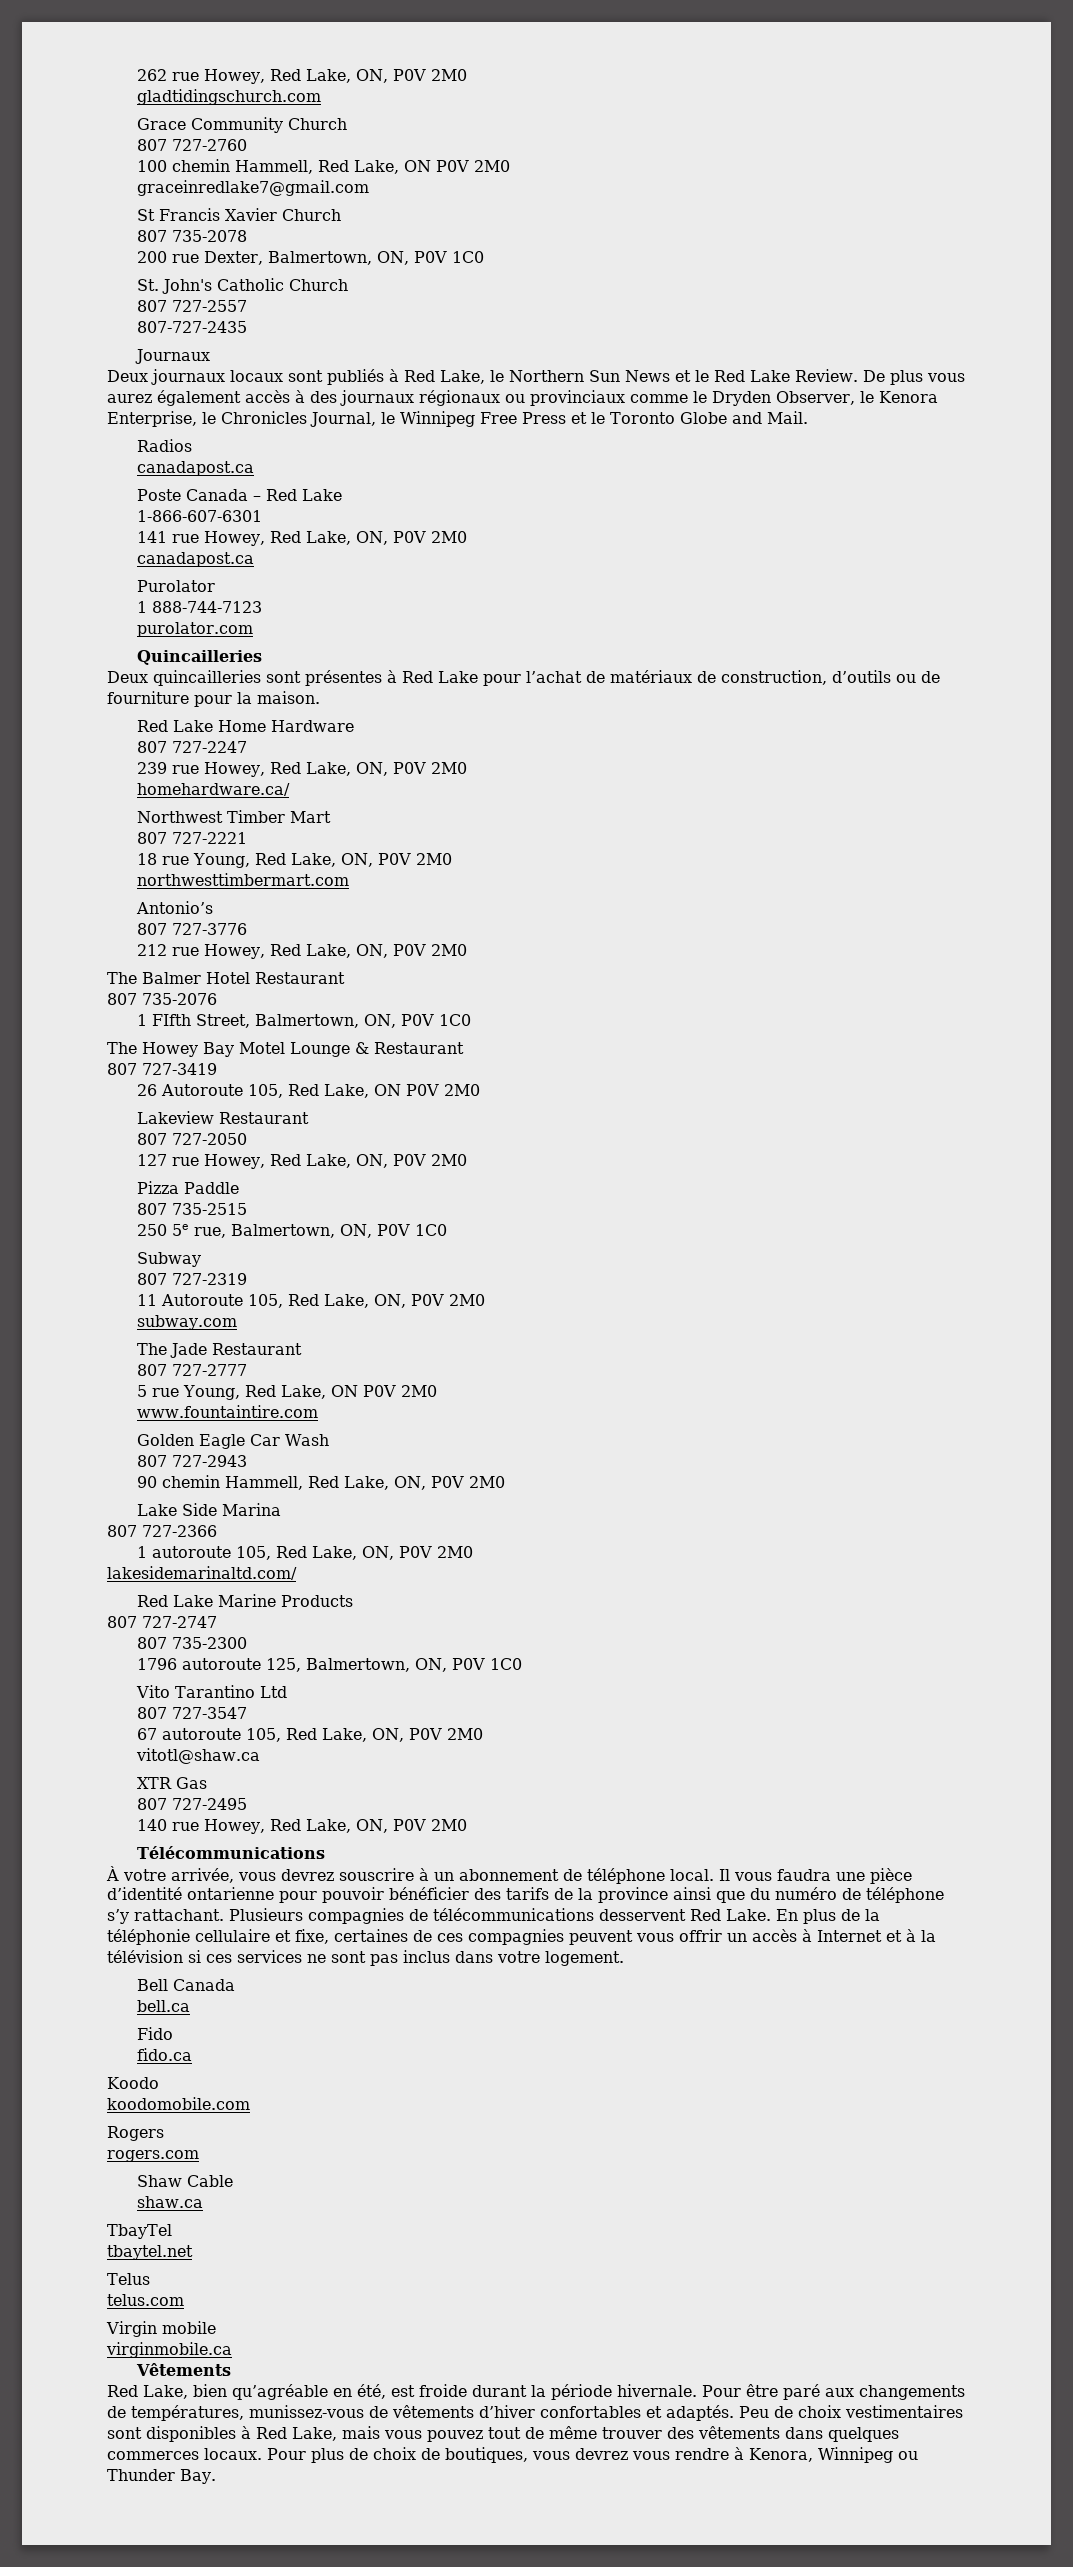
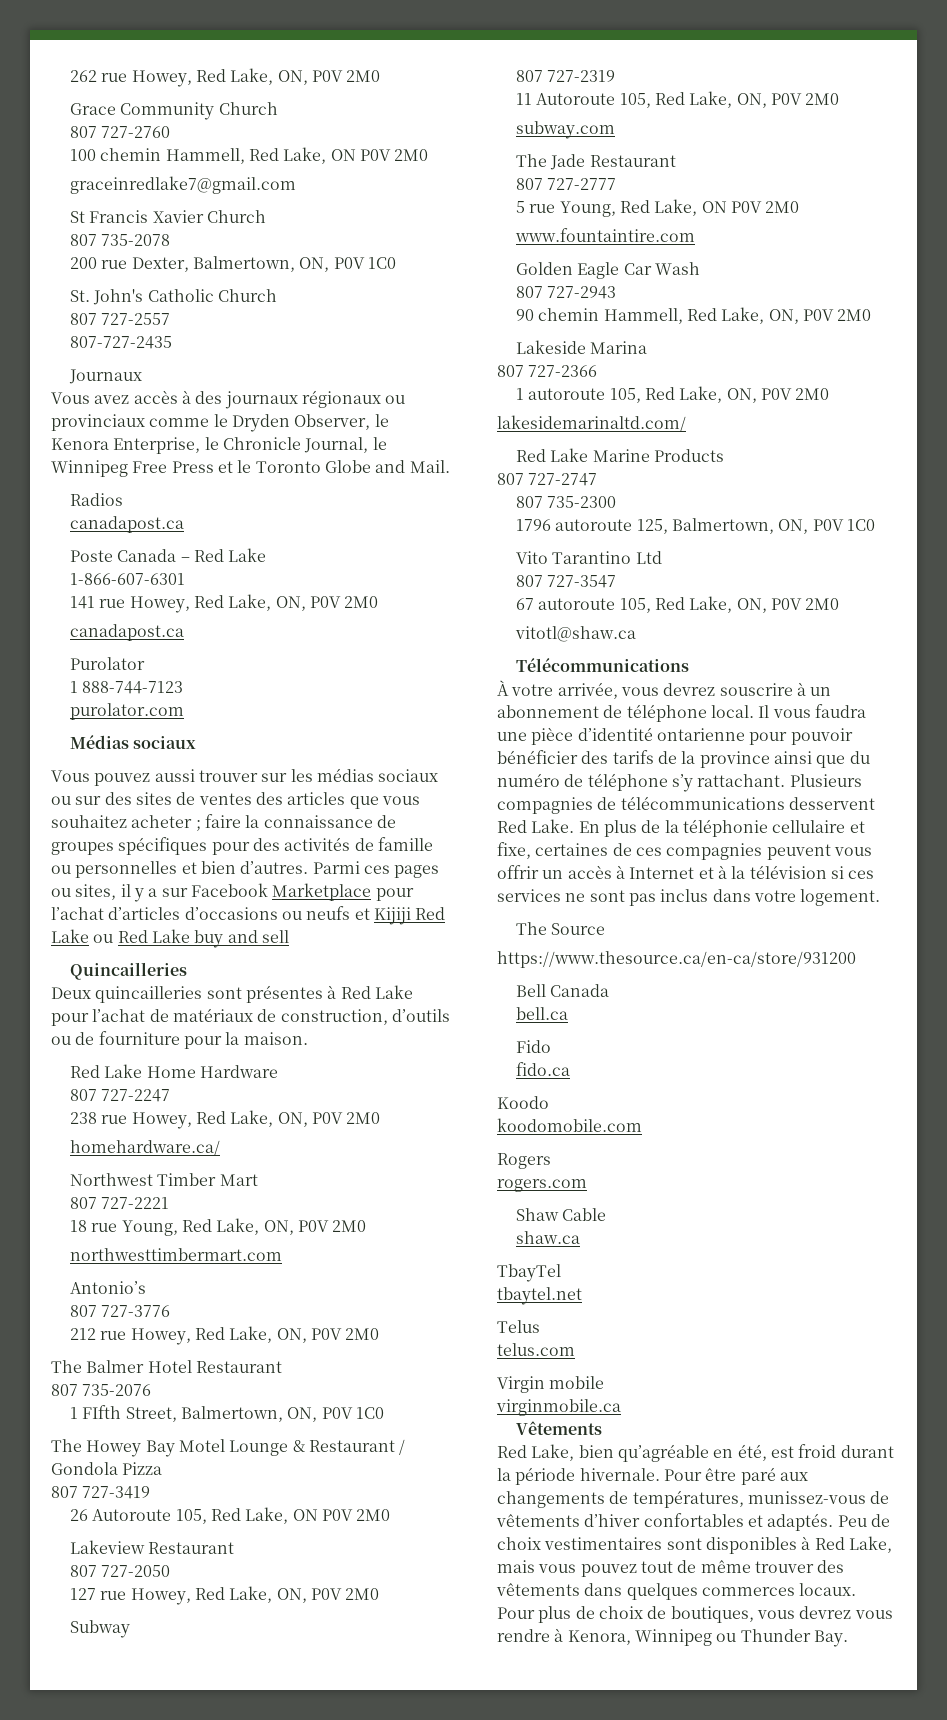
[137,89,322,105] // gladtidingschurch.com -> (381, 76) none
[107,369,965,385] [107,390,241,406] Deux journaux locaux sont publiés à Red Lake, le Northern Sun News et le Red Lake Review. De plus vous aurez également -> [51,392,130,404] Vous avez
[221,411,307,424] Chronicles -> [222,437,301,450] Chronicle
(254, 629) none -> [70,735,197,749] [51,768,439,786] [51,792,420,809] [51,814,396,831] [51,837,433,855] [51,861,440,878] [51,883,414,902] [51,906,446,925] [51,929,289,948] // Médias sociaux // Vous pouvez aussi trouver sur les médias sociaux ou sur des sites de ventes des articles que vous souhaitez acheter ; faire la connaissance de groupes spécifiques pour des activités de famille ou personnelles et bien d’autres. Parmi ces pages ou sites, il y a sur Facebook Marketplace pour l’achat d’articles d’occasions ou neufs et Kijiji Red Lake ou Red Lake buy and sell
[137,762,168,774] 239 -> [70,1112,98,1124] 238
(464, 1048) none -> [399,1439,406,1455] [51,1462,163,1475] / Gondola Pizza
[137,1181,240,1194] [137,1203,248,1215] [137,1224,448,1238] // Pizza Paddle // 807 735-2515 // 250 5e rue, Balmertown, ON, P0V 1C0 -> (380, 1594) none
[137,1503,218,1516] Lake Side -> [516,340,587,354] Lakeside
[137,1777,208,1789] [137,1798,248,1810] [137,1819,468,1834] // XTR Gas // 807 727-2495 // 140 rue Howey, Red Lake, ON, P0V 2M0 -> (637, 634) none
(624, 1958) none -> [516,922,606,935] [497,951,856,968] // The Source // https://www.thesource.ca/en-ca/store/931200
[419,2384,467,2397] froide -> [798,1444,837,1458] froid

